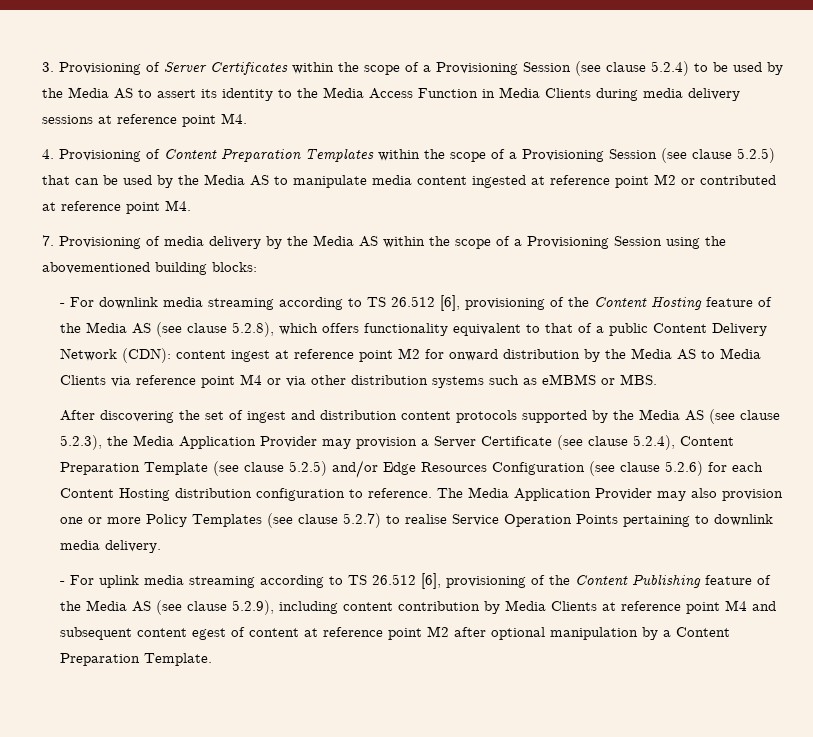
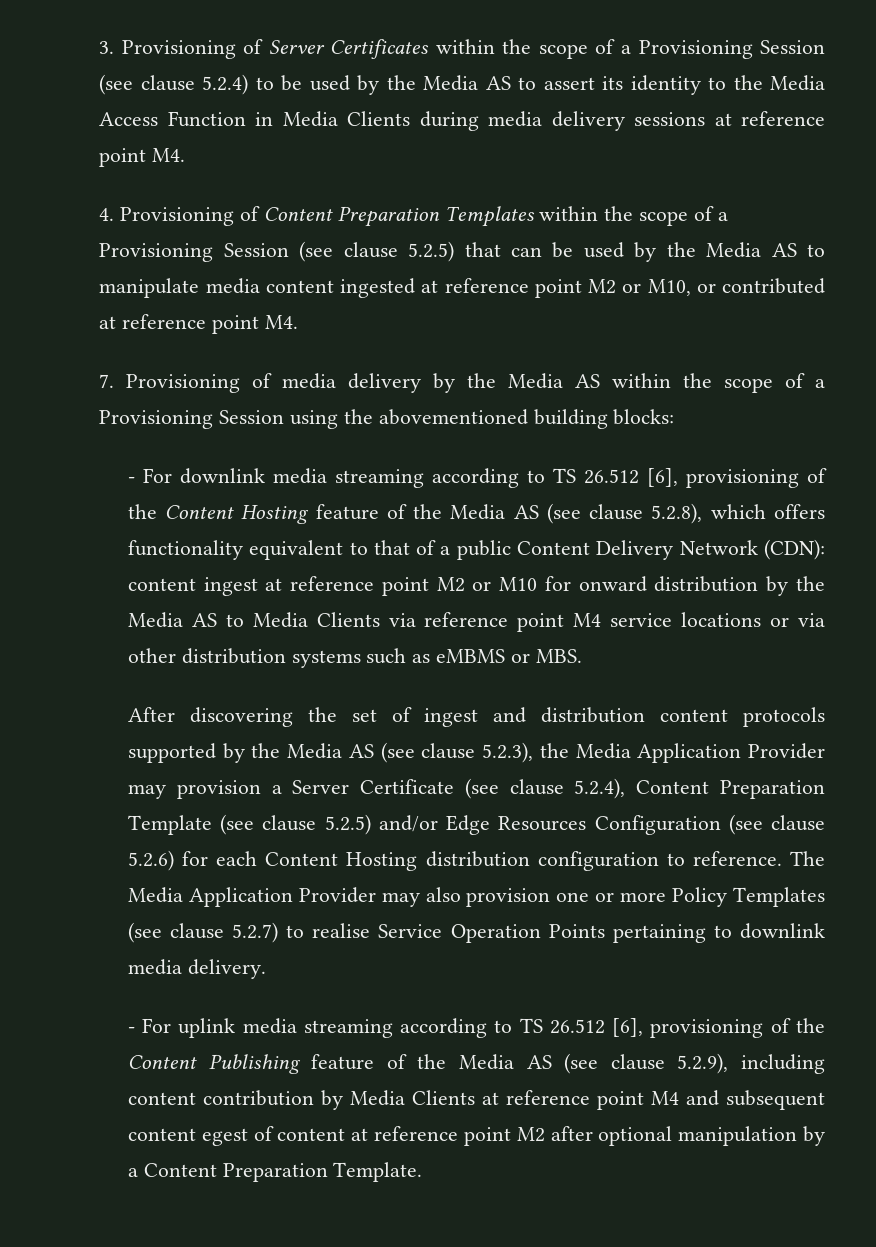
(696, 181) none -> [647,279,716,296] M10, or
(421, 353) none -> [472,577,538,591] or M10
(263, 379) none -> [610,612,762,627] service locations

